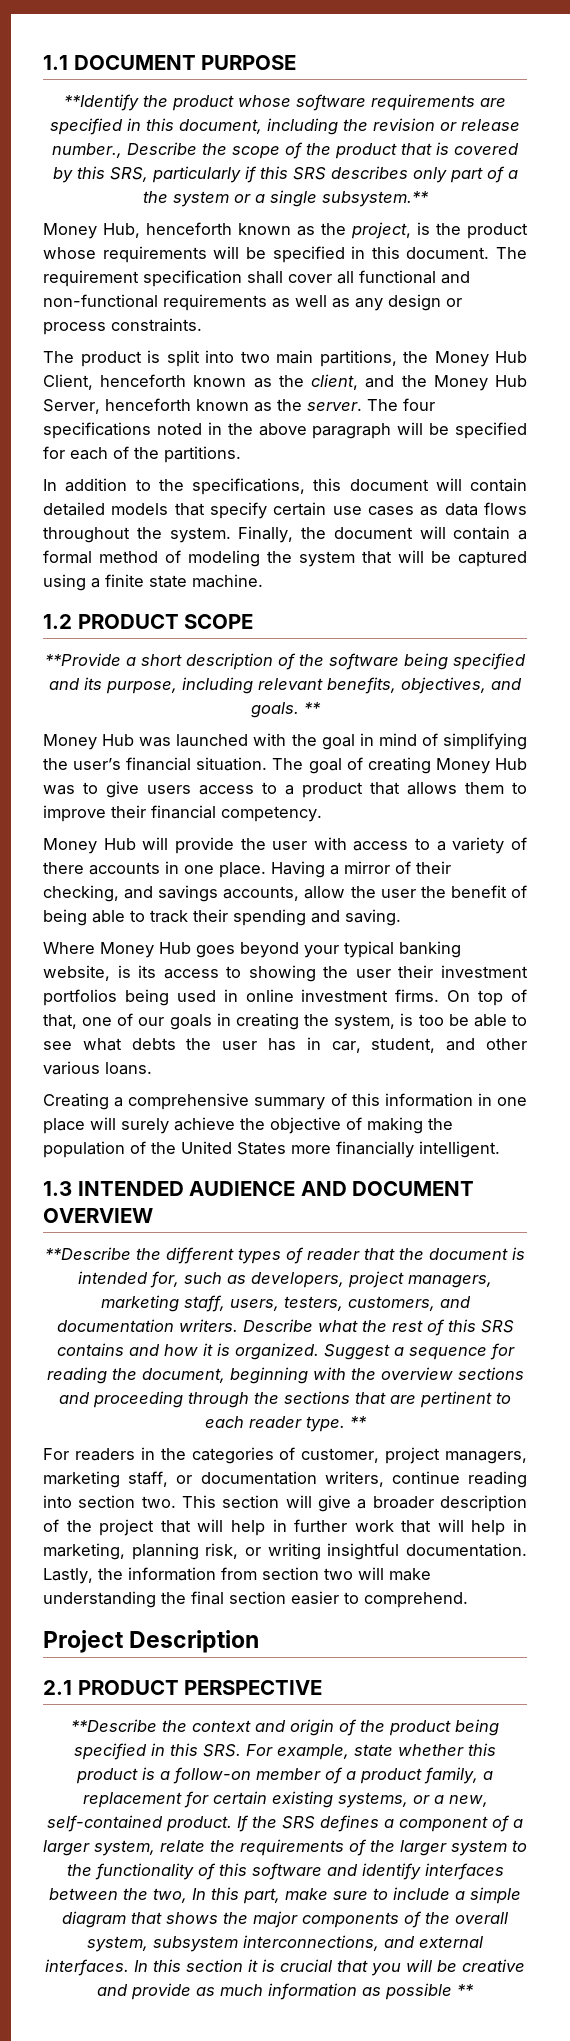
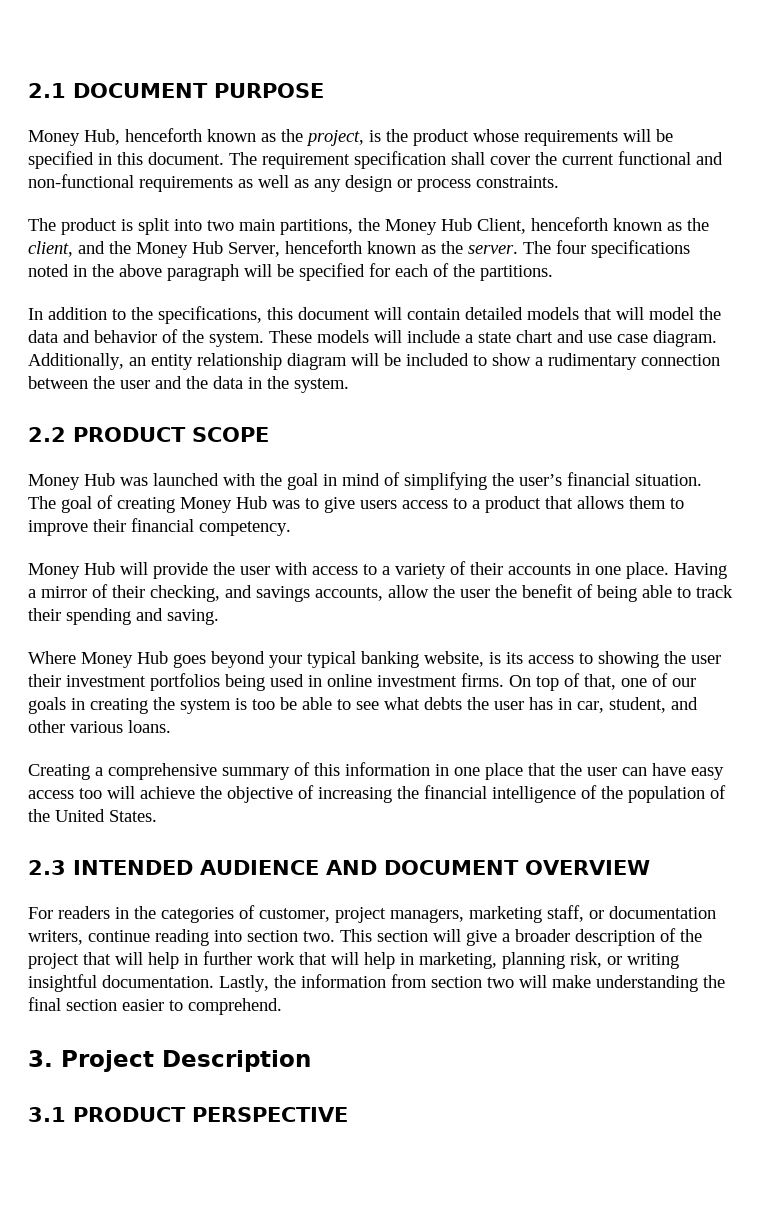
[43,55,68,70] 1.1 -> [28,83,66,98] 2.1
[64,94,506,111] [50,118,520,135] [52,142,519,159] [52,166,518,183] [142,190,429,207] // **Identify the product whose software requirements are specified in this document, including the revision or release number., Describe the scope of the product that is covered by this SRS, particularly if this SRS describes only part of a the system or a single subsystem.** -> (324, 90) none
[337,271,354,284] all -> [535,152,614,165] the current
[210,502,527,519] [43,526,527,543] [43,550,527,567] [43,574,263,591] [43,614,254,629] [45,653,526,670] [49,677,522,694] [250,702,321,718] specify certain use cases as data flows throughout the system. Finally, the document will contain a formal method of modeling the system that will be captured using a finite state machine. // 1.2 PRODUCT SCOPE // **Provide a short description of the software being specified and its purpose, including relevant benefits, objectives, and goals. ** -> [616,307,721,320] [28,329,717,347] [28,353,720,370] [28,376,349,393] [28,427,269,442] will model the data and behavior of the system. These models will include a state chart and use case diagram. Additionally, an entity relationship diagram will be included to show a rudimentary connection between the user and the data in the system. // 2.2 PRODUCT SCOPE
[43,862,84,874] there -> [470,562,503,575] their
[334,1014,396,1030] system, -> [180,699,231,714] system
[90,1117,423,1134] will surely achieve the objective of making -> [528,763,724,780] [28,785,597,803] that the user can have easy access too will achieve the objective of increasing the financial intelligence of
[237,1141,500,1158] [43,1181,72,1196] States more financially intelligent. // 1.3 -> [109,810,157,822] [28,860,66,875] States. // 2.3
[45,1247,525,1264] [78,1271,492,1288] [100,1295,471,1312] [56,1319,514,1336] [56,1343,515,1360] [46,1367,524,1384] [59,1391,511,1408] [204,1416,367,1432] // **Describe the different types of reader that the document is intended for, such as developers, project managers, marketing staff, users, testers, customers, and documentation writers. Describe what the rest of this SRS contains and how it is organized. Suggest a sequence for reading the document, beginning with the overview sections and proceeding through the sections that are pertinent to each reader type. ** -> (650, 867) none
(468, 1600) none -> [28,1050,53,1067] 3.
[43,1680,72,1695] 2.1 -> [28,1107,66,1122] 3.1
[71,1719,499,1736] [74,1743,496,1760] [76,1767,493,1784] [82,1791,488,1808] [47,1815,523,1832] [43,1839,527,1856] [66,1863,504,1880] [49,1887,521,1904] [62,1911,508,1928] [87,1935,483,1952] [45,1959,525,1976] [97,1983,474,2000] // **Describe the context and origin of the product being specified in this SRS. For example, state whether this product is a follow-on member of a product family, a replacement for certain existing systems, or a new, self-contained product. If the SRS defines a component of a larger system, relate the requirements of the larger system to the functionality of this software and identify interfaces between the two, In this part, make sure to include a simple diagram that shows the major components of the overall system, subsystem interconnections, and external interfaces. In this section it is crucial that you will be creative and provide as much information as possible ** -> (348, 1114) none

